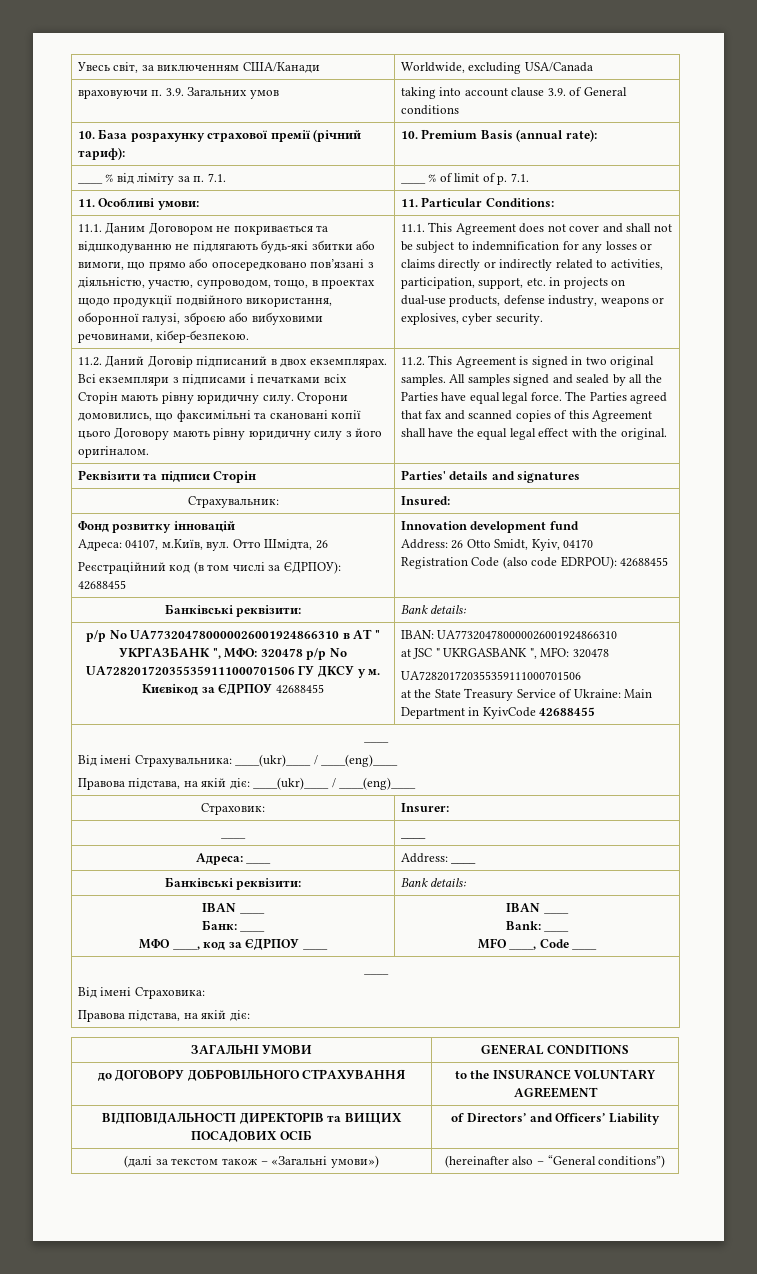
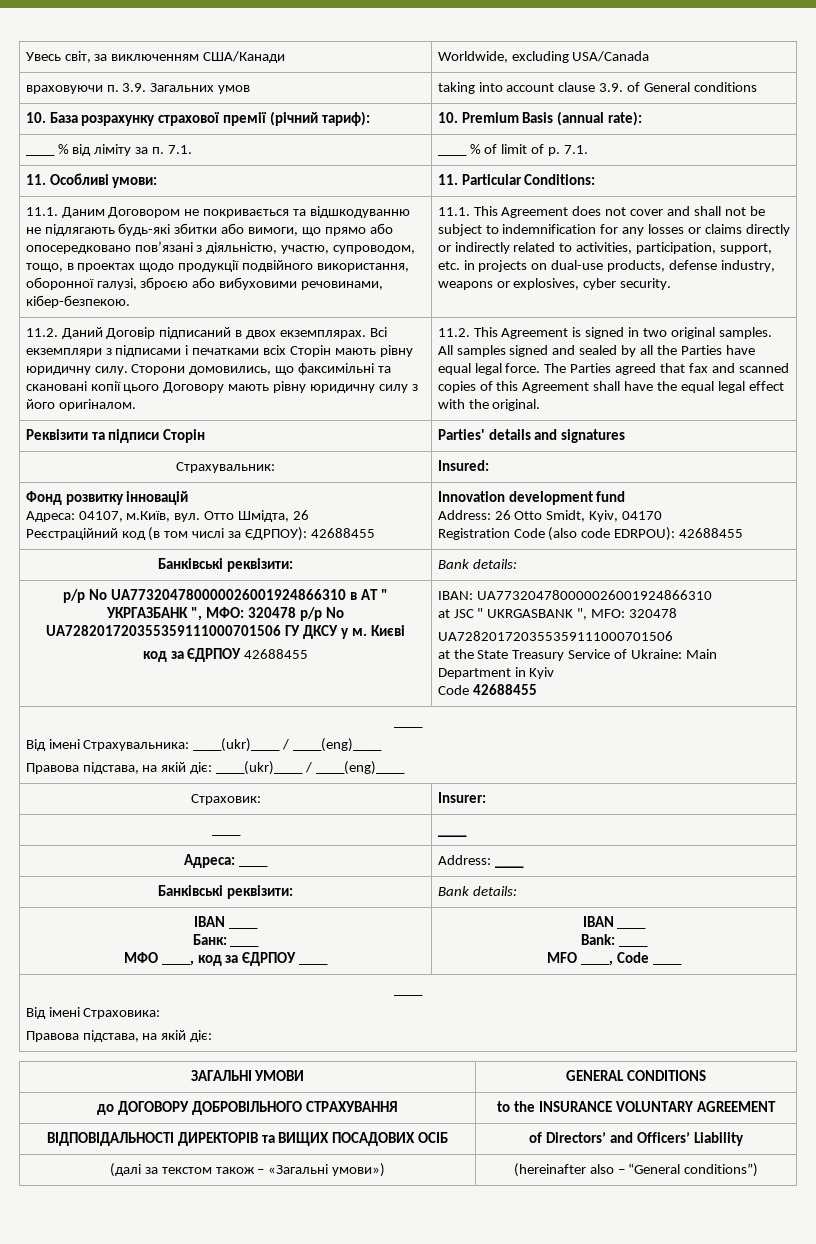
[142,684,199,696] Києвікод -> [370,625,405,636] [142,651,167,662] Києві // код
[482,707,536,719] KyivCode -> [529,667,555,679] [437,685,469,695] Kyiv // Code

